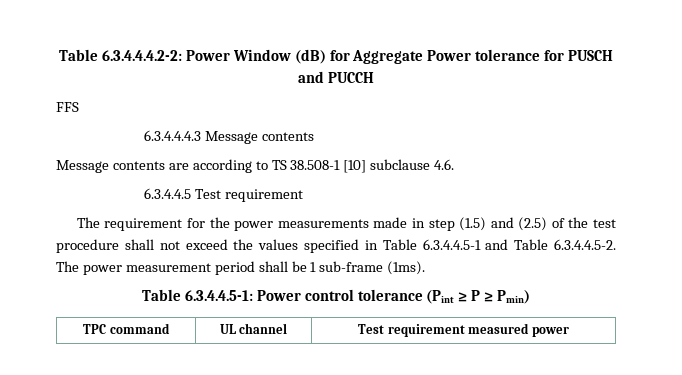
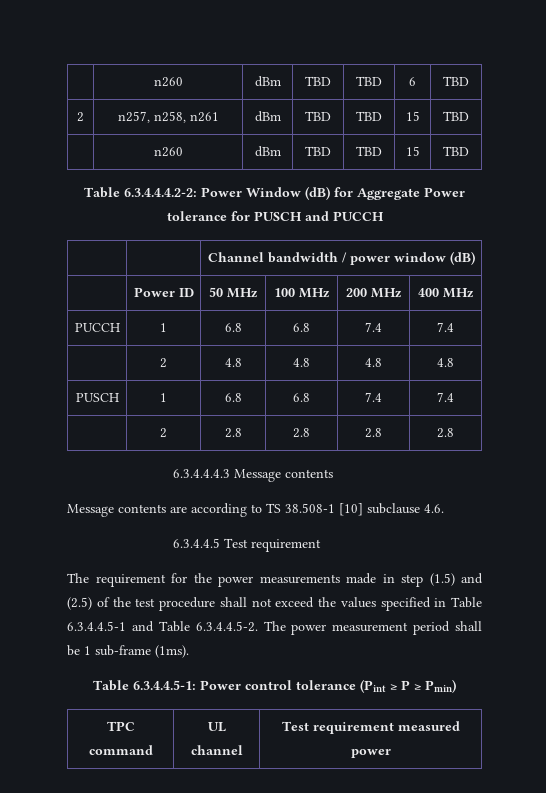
(58, 55) none -> [153,77,183,87] [254,76,281,87] [305,76,331,86] [356,76,382,86] [409,77,416,86] [443,76,469,86] [77,112,84,122] [117,111,219,123] [254,111,281,122] [305,111,331,121] [356,111,382,121] [405,111,420,121] [443,111,469,121] [153,147,183,157] [254,146,281,157] [305,146,331,156] [356,146,382,156] [405,146,420,156] [443,146,469,156] | n260 | dBm | TBD | TBD | 6 | TBD // 2 | n257, n258, n261 | dBm | TBD | TBD | 15 | TBD // | n260 | dBm | TBD | TBD | 15 | TBD //
[56,102,79,112] // FFS -> [207,251,475,265] [133,287,194,297] [209,287,257,298] [274,288,329,298] [346,288,401,298] [418,288,473,298] [74,323,120,332] [160,323,167,332] [224,323,242,332] [293,323,310,332] [365,322,382,332] [437,322,454,332] [160,358,167,368] [224,358,242,367] [293,358,310,367] [365,358,382,367] [437,358,454,367] [75,393,119,402] [160,393,167,402] [224,393,242,402] [293,393,310,402] [365,392,382,402] [437,392,454,402] [160,428,167,438] [224,428,242,438] [293,428,310,438] [365,428,382,438] [437,428,454,438] // | | Channel bandwidth / power window (dB) // | Power ID | 50 MHz | 100 MHz | 200 MHz | 400 MHz // PUCCH | 1 | 6.8 | 6.8 | 7.4 | 7.4 // | 2 | 4.8 | 4.8 | 4.8 | 4.8 // PUSCH | 1 | 6.8 | 6.8 | 7.4 | 7.4 // | 2 | 2.8 | 2.8 | 2.8 | 2.8

